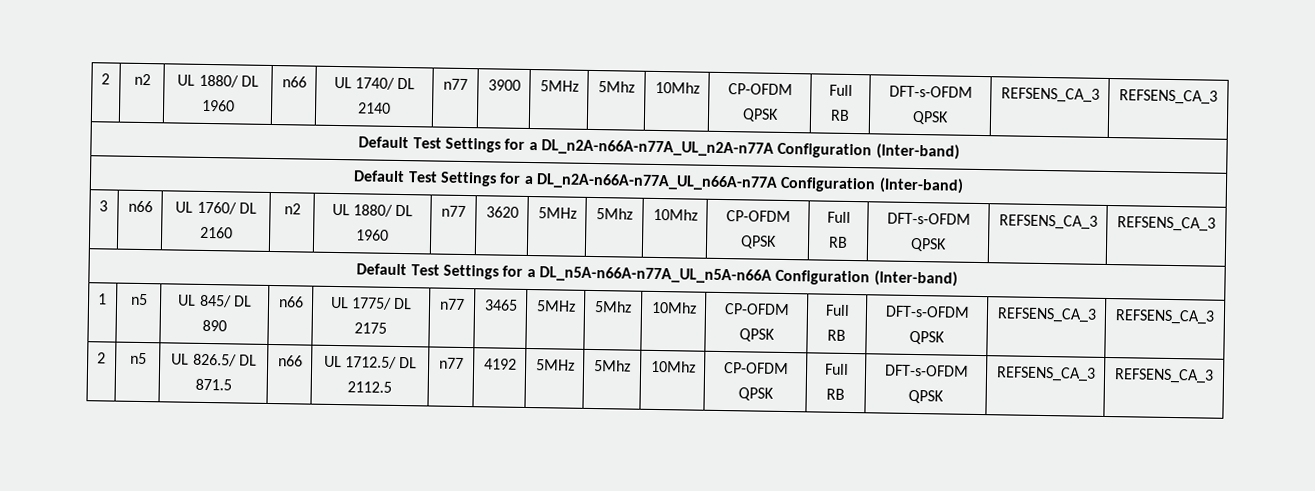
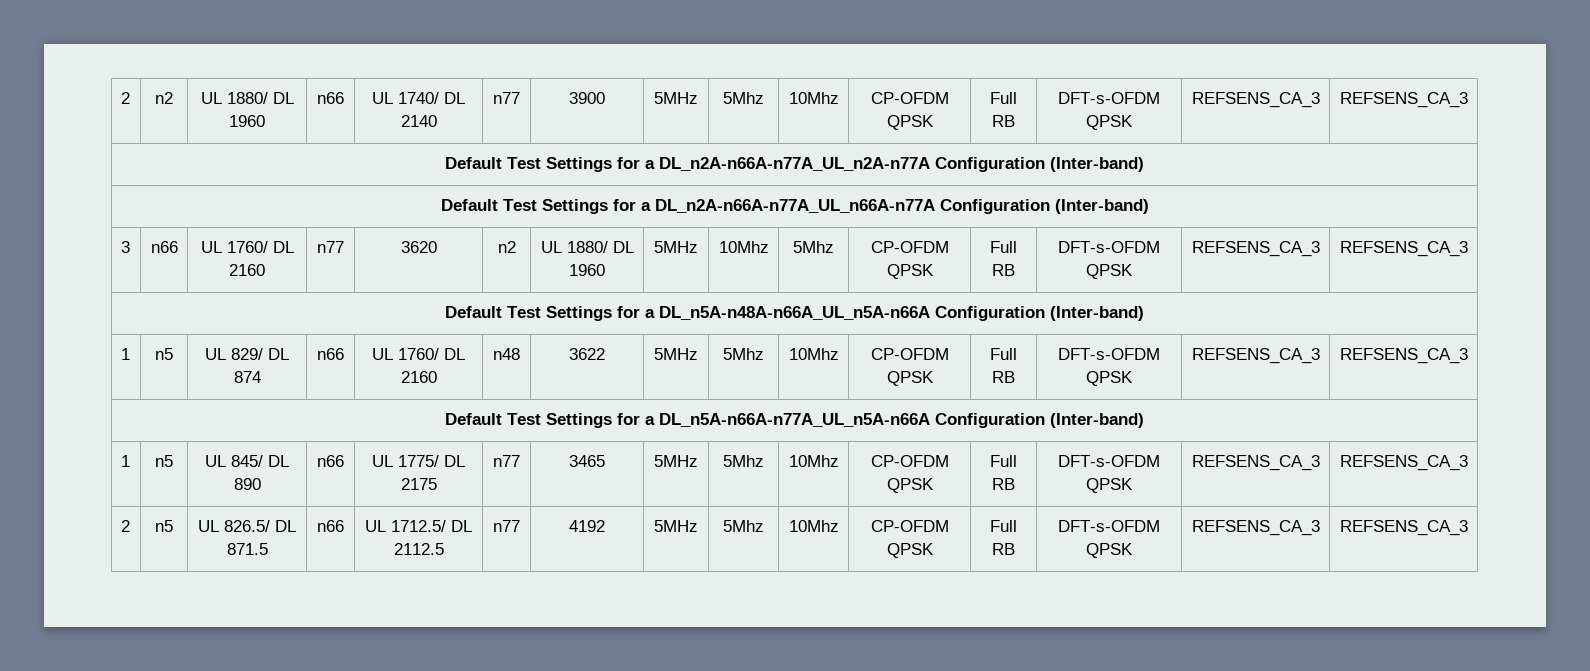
[283,203,301,215] [331,203,414,217] [356,229,389,241] [441,205,466,218] [485,206,519,218] | n2 | UL 1880/ DL 1960 | n77 | 3620 -> [317,241,344,253] [400,241,437,253] [497,241,516,253] [540,241,634,253] [569,264,605,276] [654,241,698,253] [718,241,769,253] [793,241,834,253] [870,241,949,253] [886,264,934,279] [990,241,1017,253] [992,264,1015,276] [1058,241,1160,253] [1086,264,1133,279] [1191,241,1320,257] [1339,241,1468,257] [445,306,1144,321] [120,348,130,360] [155,348,173,360] [205,348,289,360] [233,371,261,383] [317,348,344,360] [372,348,465,360] [400,371,437,383] [493,348,520,360] [569,348,605,360] | n77 | 3620 | n2 | UL 1880/ DL 1960 | 5MHz | 10Mhz | 5Mhz | CP-OFDM QPSK | Full RB | DFT-s-OFDM QPSK | REFSENS_CA_3 | REFSENS_CA_3 // Default Test Settings for a DL_n5A-n48A-n66A_UL_n5A-n66A Configuration (Inter-band) // 1 | n5 | UL 829/ DL 874 | n66 | UL 1760/ DL 2160 | n48 | 3622

